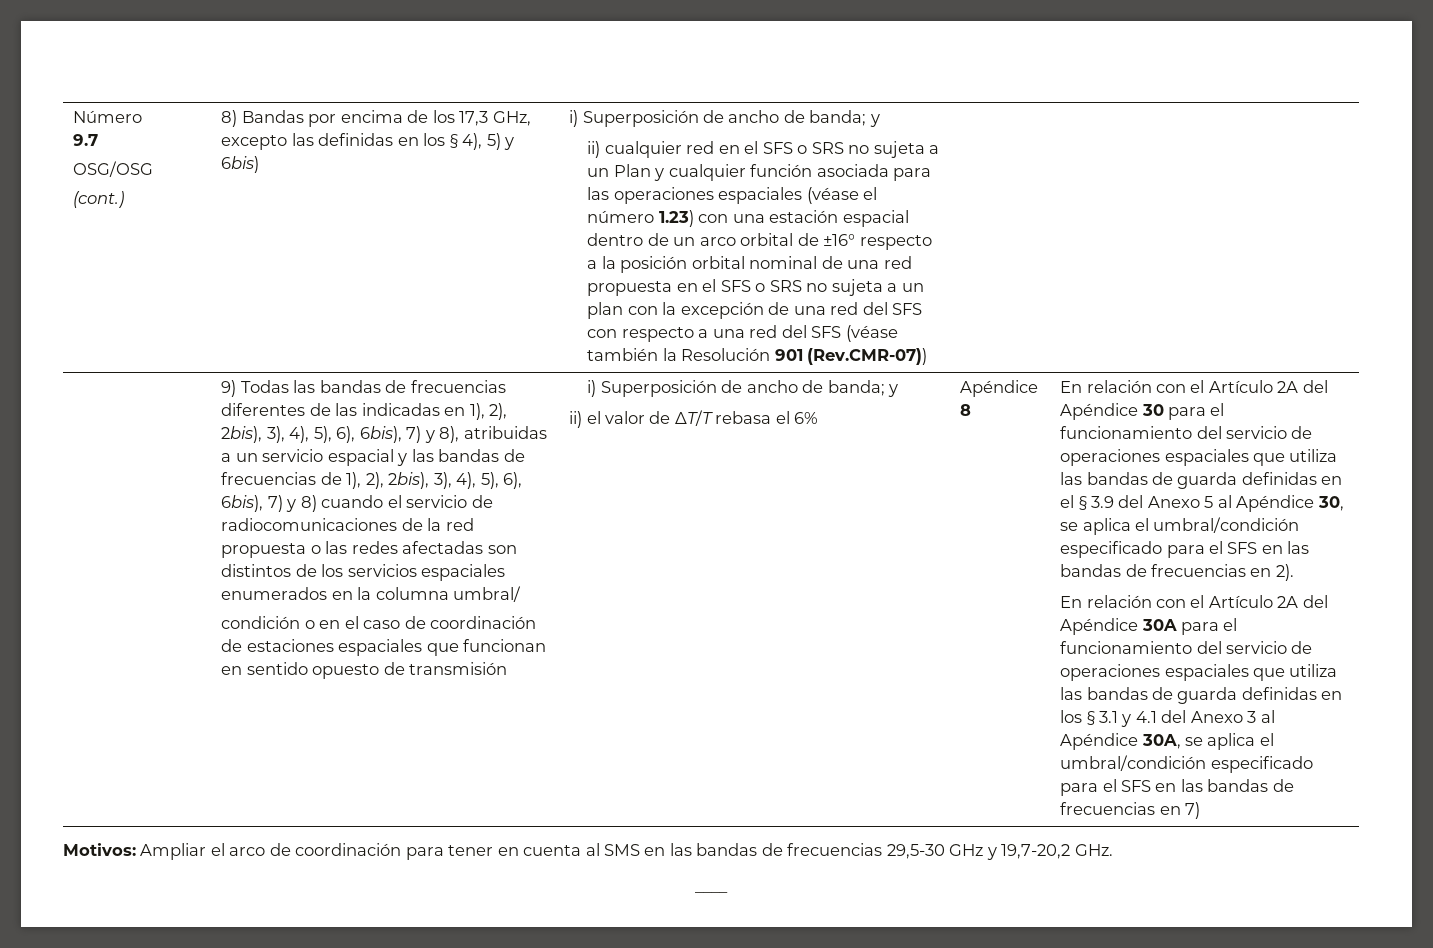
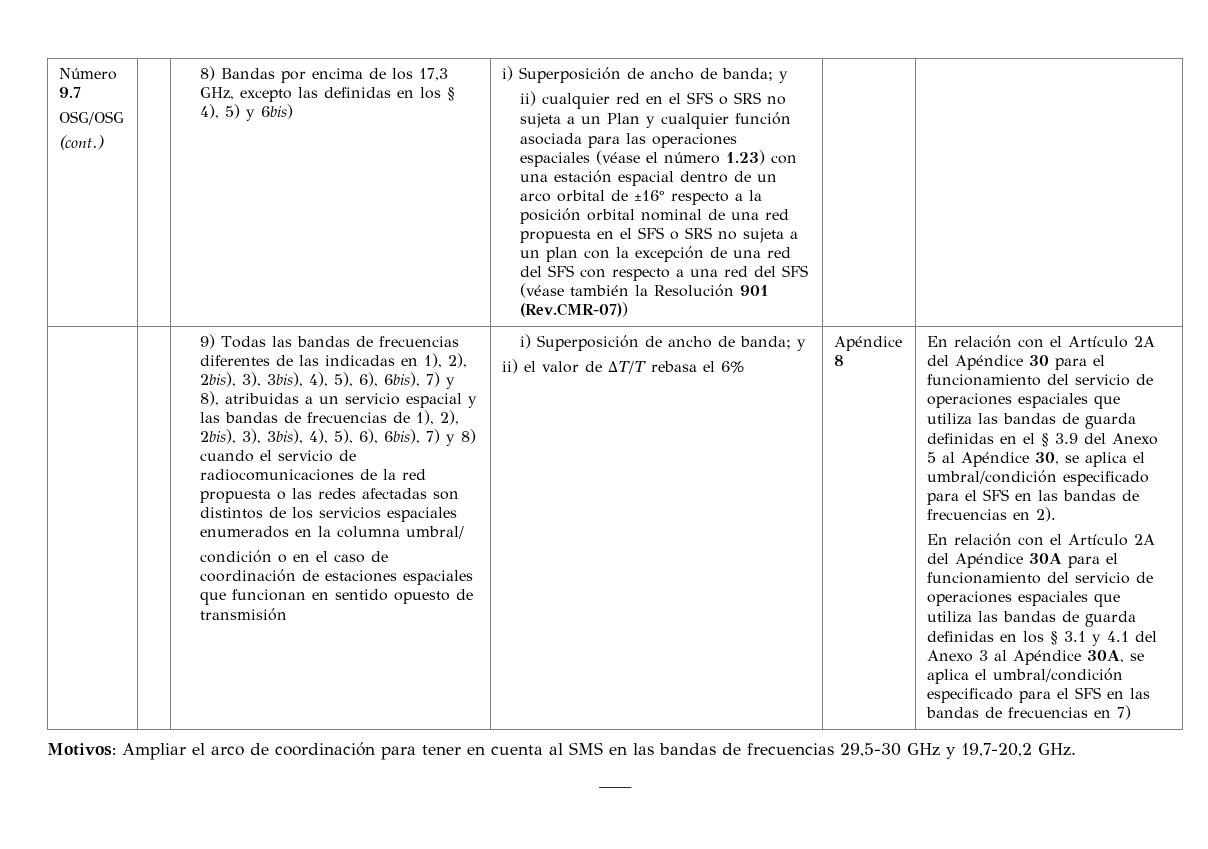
(285, 434) none -> [266,372,303,387] 3bis),
(452, 480) none -> [266,429,303,444] 3bis),

